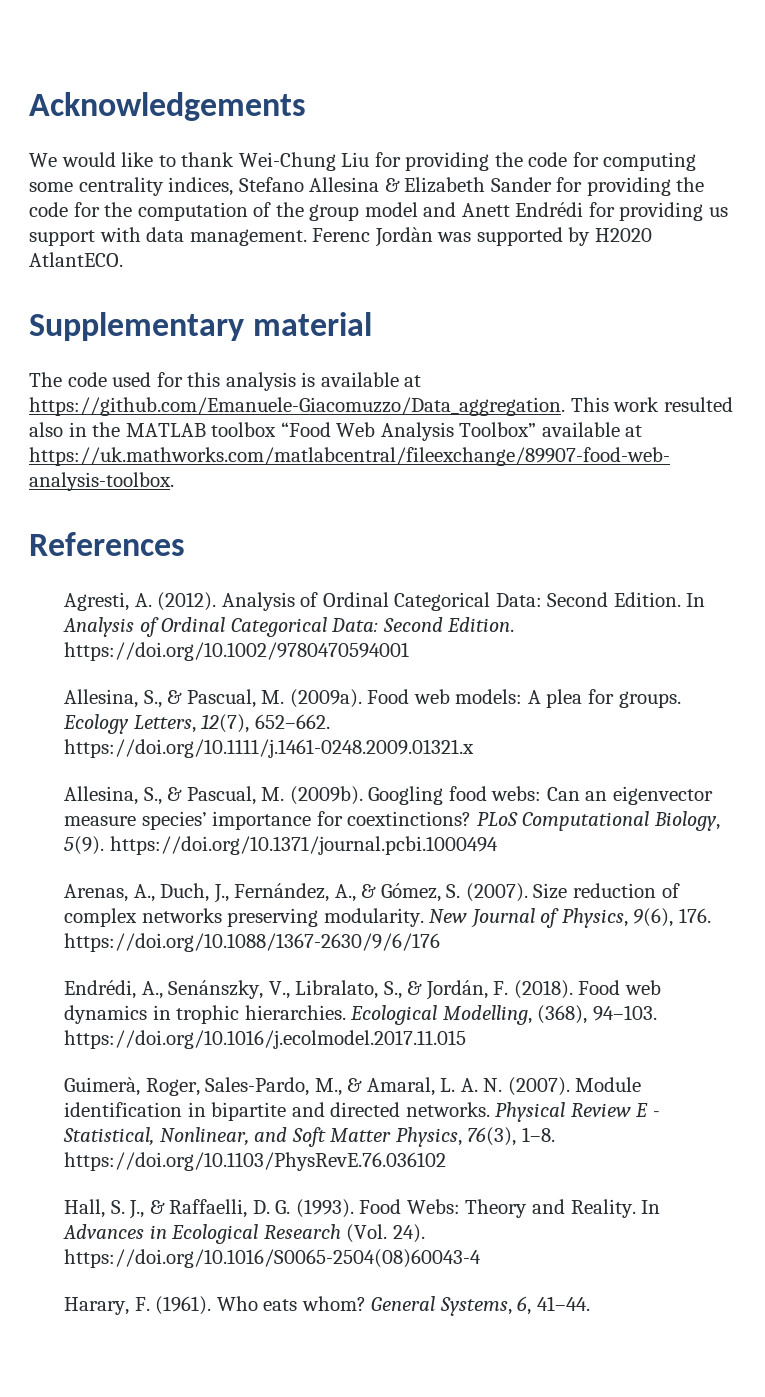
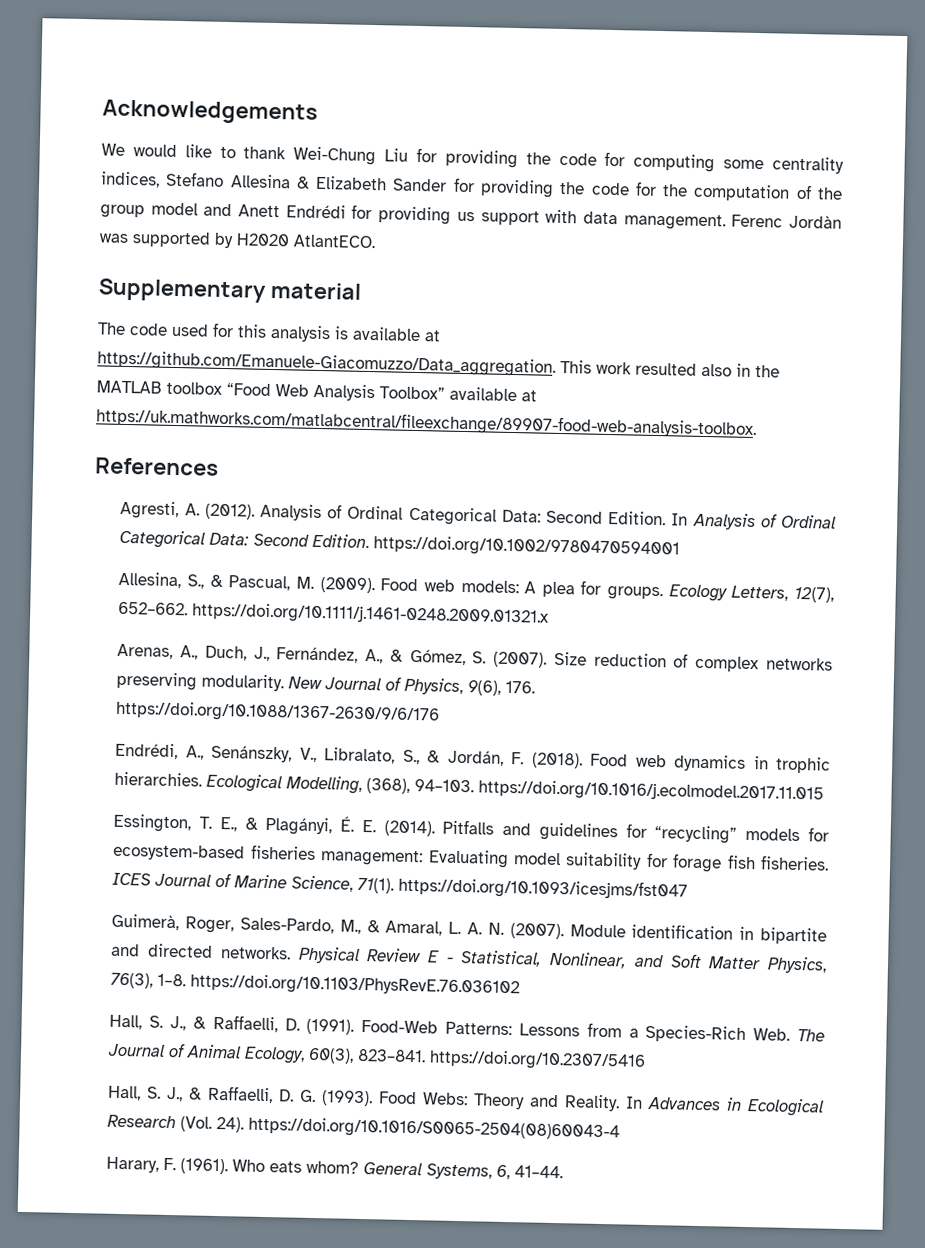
[289,689,362,708] (2009a). -> [319,577,375,594] (2009).
[64,786,713,805] [64,811,720,831] [64,836,498,855] // Allesina, S., & Pascual, M. (2009b). Googling food webs: Can an eigenvector measure species’ importance for coextinctions? PLoS Computational Biology, 5(9). https://doi.org/10.1371/journal.pcbi.1000494 -> (550, 614) none
(467, 1039) none -> [113,813,829,844] [113,843,829,873] [112,872,689,901] // Essington, T. E., & Plagányi, É. E. (2014). Pitfalls and guidelines for “recycling” models for ecosystem-based fisheries management: Evaluating model suitability for forage fish fisheries. ICES Journal of Marine Science, 71(1). https://doi.org/10.1093/icesjms/fst047
(447, 1161) none -> [109,1014,826,1043] [107,1042,647,1071] // Hall, S. J., & Raffaelli, D. (1991). Food-Web Patterns: Lessons from a Species-Rich Web. The Journal of Animal Ecology, 60(3), 823–841. https://doi.org/10.2307/5416

